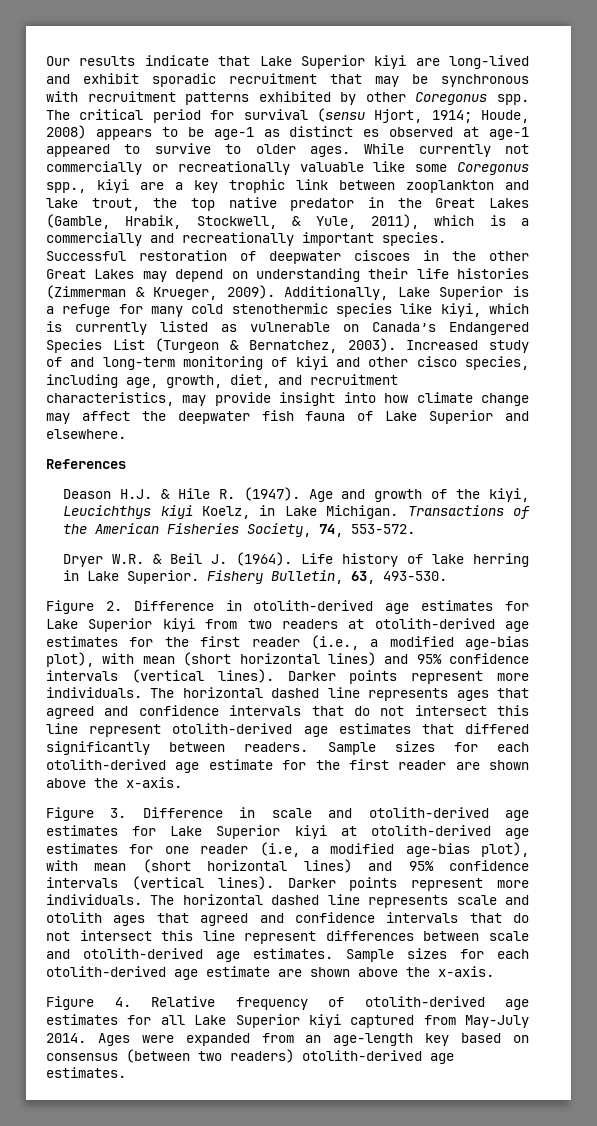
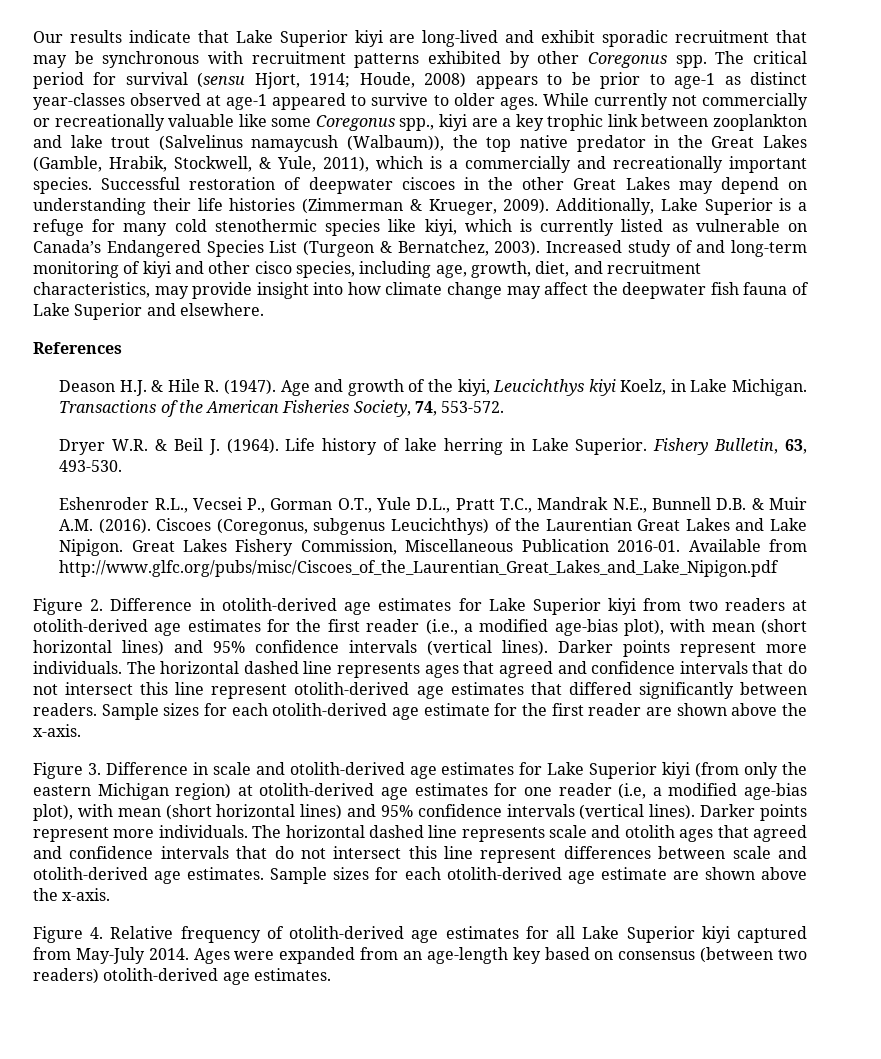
(204, 132) none -> [600,72,665,89] prior to
[363,129,380,137] es -> [33,93,125,110] year-classes
[91,198,140,211] trout, -> [111,135,445,152] trout (Salvelinus namaycush (Walbaum)),
(448, 576) none -> [59,497,807,513] [59,518,807,535] [59,539,808,556] [59,560,780,577] // Eshenroder R.L., Vecsei P., Gorman O.T., Yule D.L., Pratt T.C., Mandrak N.E., Bunnell D.B. & Muir A.M. (2016). Ciscoes (Coregonus, subgenus Leucichthys) of the Laurentian Great Lakes and Lake Nipigon. Great Lakes Fishery Commission, Miscellaneous Publication 2016-01. Available from http://www.glfc.org/pubs/misc/Ciscoes_of_the_Laurentian_Great_Lakes_and_Lake_Nipigon.pdf
(327, 832) none -> [695,762,808,779] [33,783,232,800] (from only the eastern Michigan region)

